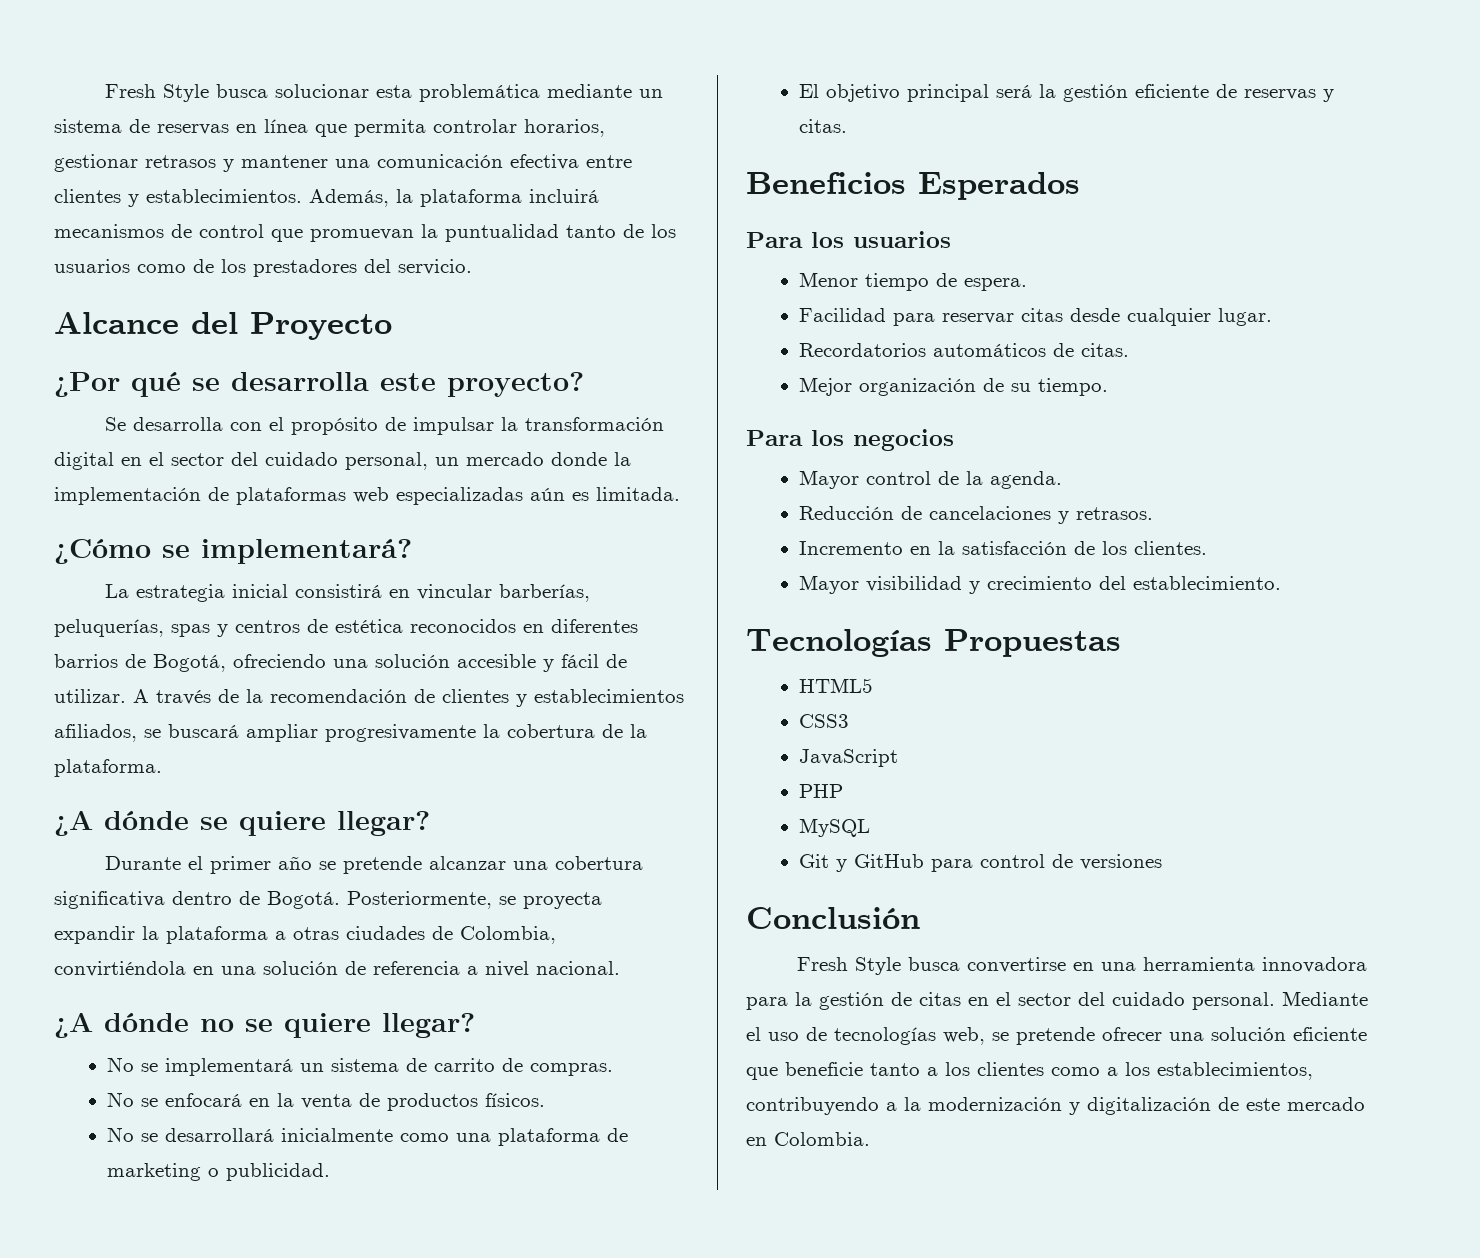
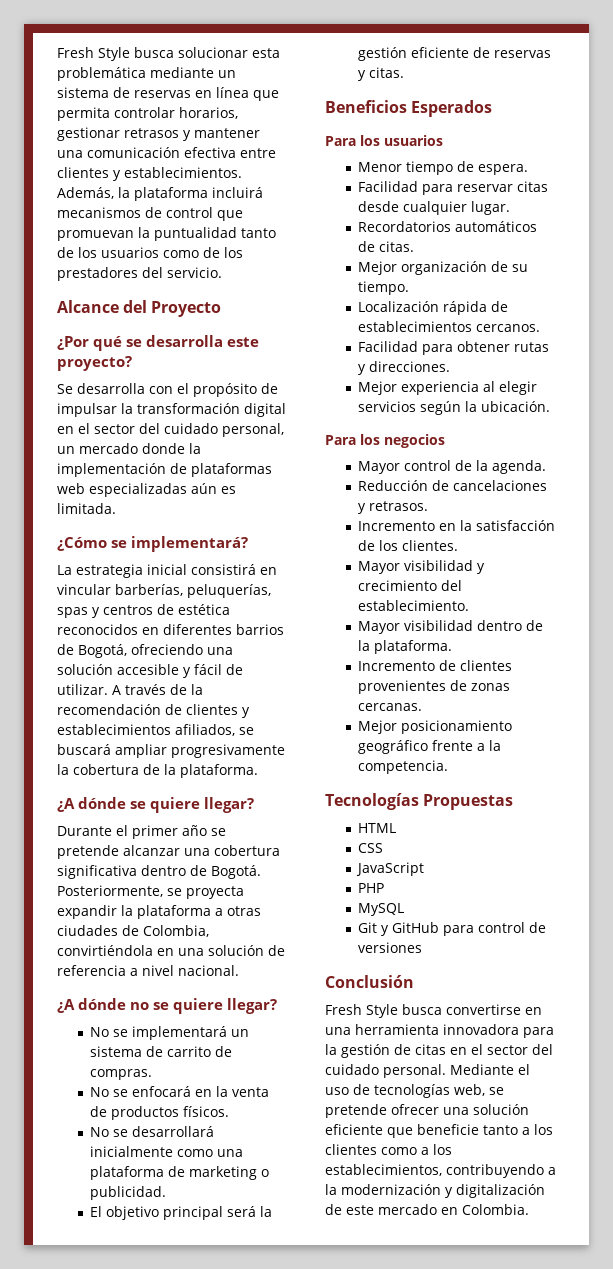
(1109, 387) none -> [358,301,509,315] [358,321,541,332] [358,341,550,355] [358,361,451,375] [358,381,538,395] [358,401,551,415] // Localización rápida de establecimientos cercanos. // Facilidad para obtener rutas y direcciones. // Mejor experiencia al elegir servicios según la ubicación.
(1282, 583) none -> [358,620,544,634] [358,640,453,654] [358,660,513,671] [358,680,511,694] [358,703,423,711] [358,720,513,734] [358,740,502,754] [358,760,449,774] // Mayor visibilidad dentro de la plataforma. // Incremento de clientes provenientes de zonas cercanas. // Mejor posicionamiento geográfico frente a la competencia.
[799,678,874,693] [799,714,850,728] HTML5 // CSS3 -> [358,823,397,833] [358,843,384,853] HTML // CSS

